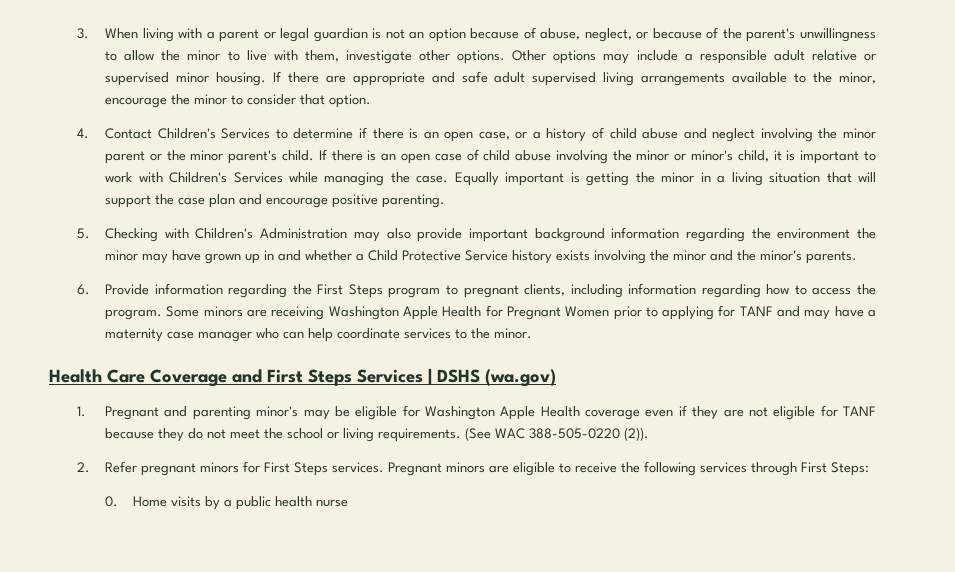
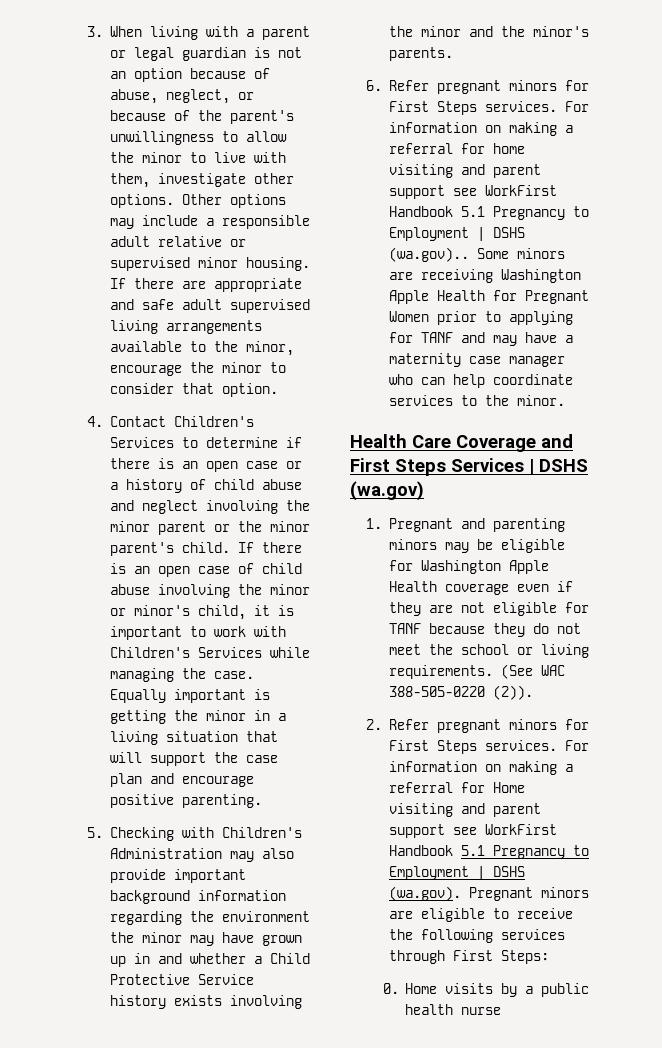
[478,131,510,140] case, -> [246,461,279,469] case
[105,283,876,298] [105,309,163,320] Provide information regarding the First Steps program to pregnant clients, including information regarding how to access the program. -> [389,80,590,94] [389,101,590,115] [389,122,574,136] [389,143,526,154] [389,164,542,178] [389,185,558,199] [389,206,590,220] [389,227,526,241] [389,247,470,262] Refer pregnant minors for First Steps services. For information on making a referral for home visiting and parent support see WorkFirst Handbook 5.1 Pregnancy to Employment | DSHS (wa.gov)..
[256,406,299,417] minor's -> [389,539,438,550] minors
(385, 467) none -> [565,740,590,751] [389,761,574,775] [389,782,526,793] [389,803,542,817] [389,824,558,838] [389,845,590,859] [389,866,526,880] [389,886,462,901] For information on making a referral for Home visiting and parent support see WorkFirst Handbook 5.1 Pregnancy to Employment | DSHS (wa.gov).

